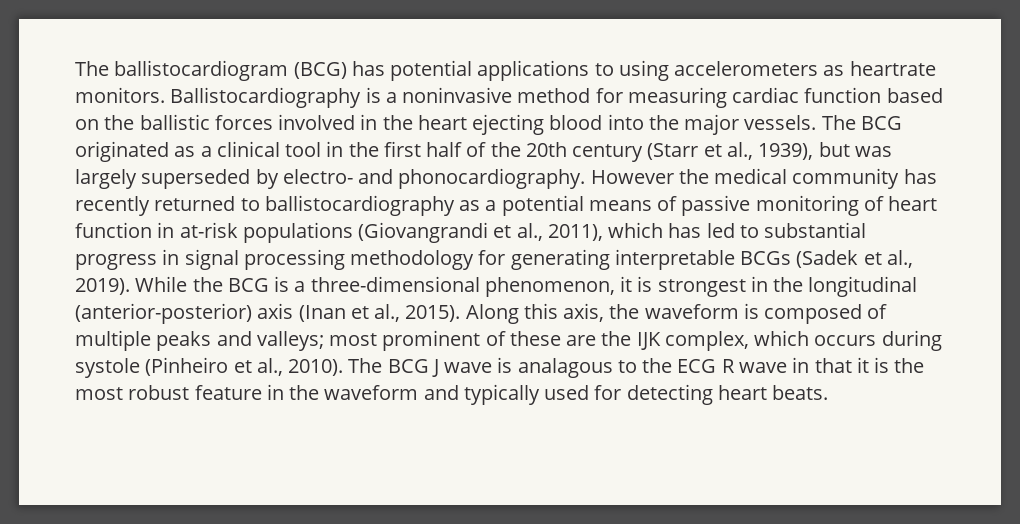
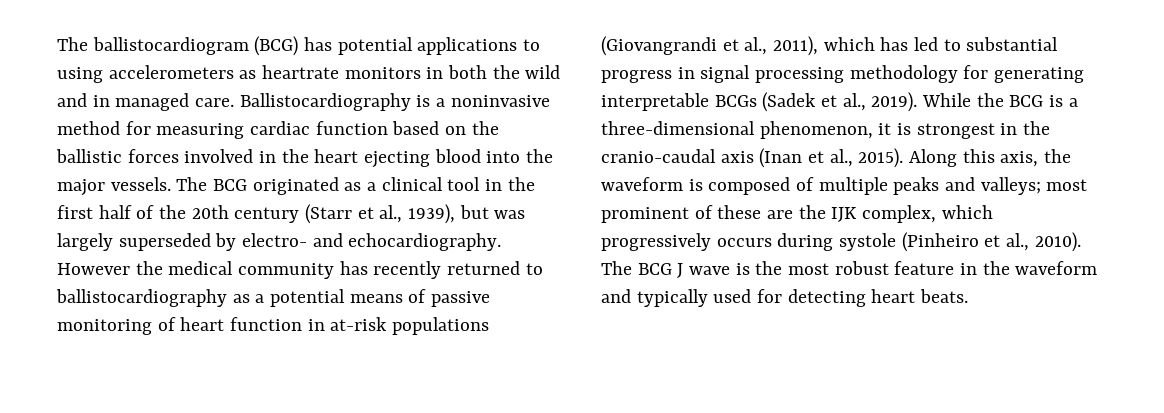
[75,87,165,103] monitors. -> [344,65,561,79] [57,93,235,111] monitors in both the wild and in managed care.
[398,168,586,189] phonocardiography. -> [348,233,502,251] echocardiography.
[808,276,918,297] [75,303,252,324] longitudinal (anterior-posterior) -> [601,149,716,163] cranio-caudal
(810, 338) none -> [601,233,711,251] progressively
[517,357,890,378] analagous to the ECG R wave in that it is -> (750, 269) none

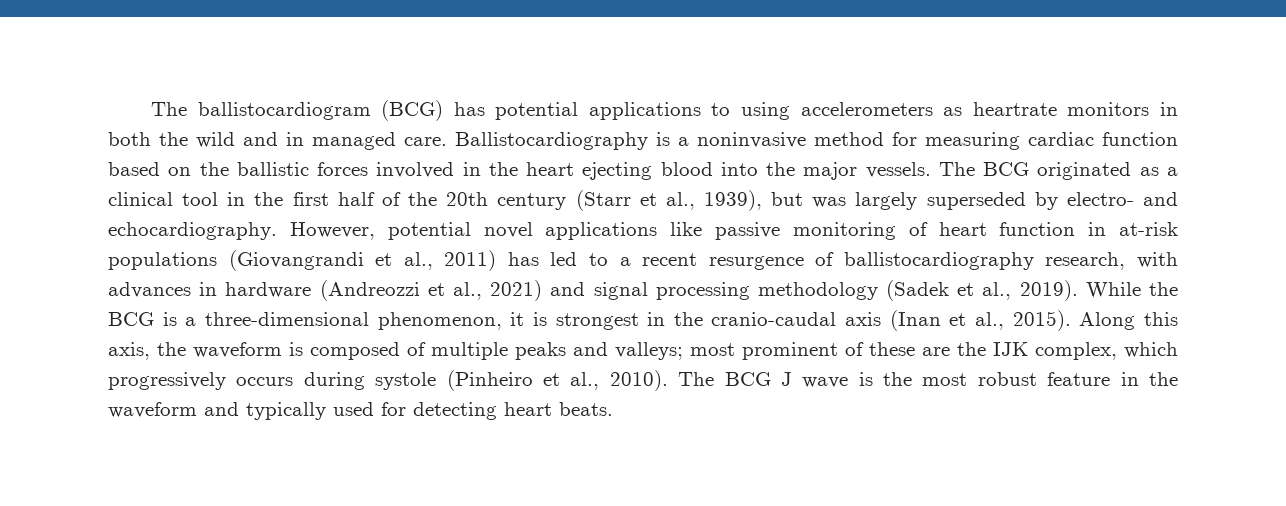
[57,261,543,279] [56,289,427,307] However the medical community has recently returned to ballistocardiography as a potential means of -> [289,222,703,240] However, potential novel applications like
[773,36,875,56] 2011), which -> [444,250,497,271] 2011)
[966,37,1059,51] [601,65,1085,83] [601,93,757,111] substantial progress in signal processing methodology for generating interpretable BCGs -> [619,252,1178,270] [108,280,878,301] a recent resurgence of ballistocardiography research, with advances in hardware (Andreozzi et al., 2021) and signal processing methodology

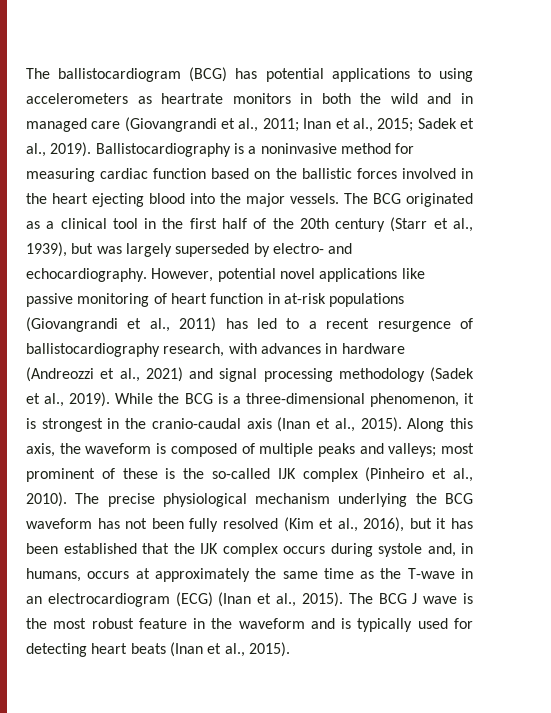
[404,137,447,146] care. -> [91,117,475,132] [26,142,92,157] care (Giovangrandi et al., 2011; Inan et al., 2015; Sadek et al., 2019).
[922,342,1178,360] [108,372,437,390] are the IJK complex, which progressively occurs during systole -> [165,468,358,482] is the so-called IJK complex
(715, 379) none -> [107,493,473,507] [26,517,473,532] [26,543,473,557] [26,568,474,582] [26,592,373,607] precise physiological mechanism underlying the BCG waveform has not been fully resolved (Kim et al., 2016), but it has been established that the IJK complex occurs during systole and, in humans, occurs at approximately the same time as the T-wave in an electrocardiogram (ECG) (Inan et al., 2015). The
(239, 409) none -> [341,618,352,629] is
[559,402,613,416] beats. -> [130,642,290,657] beats (Inan et al., 2015).

